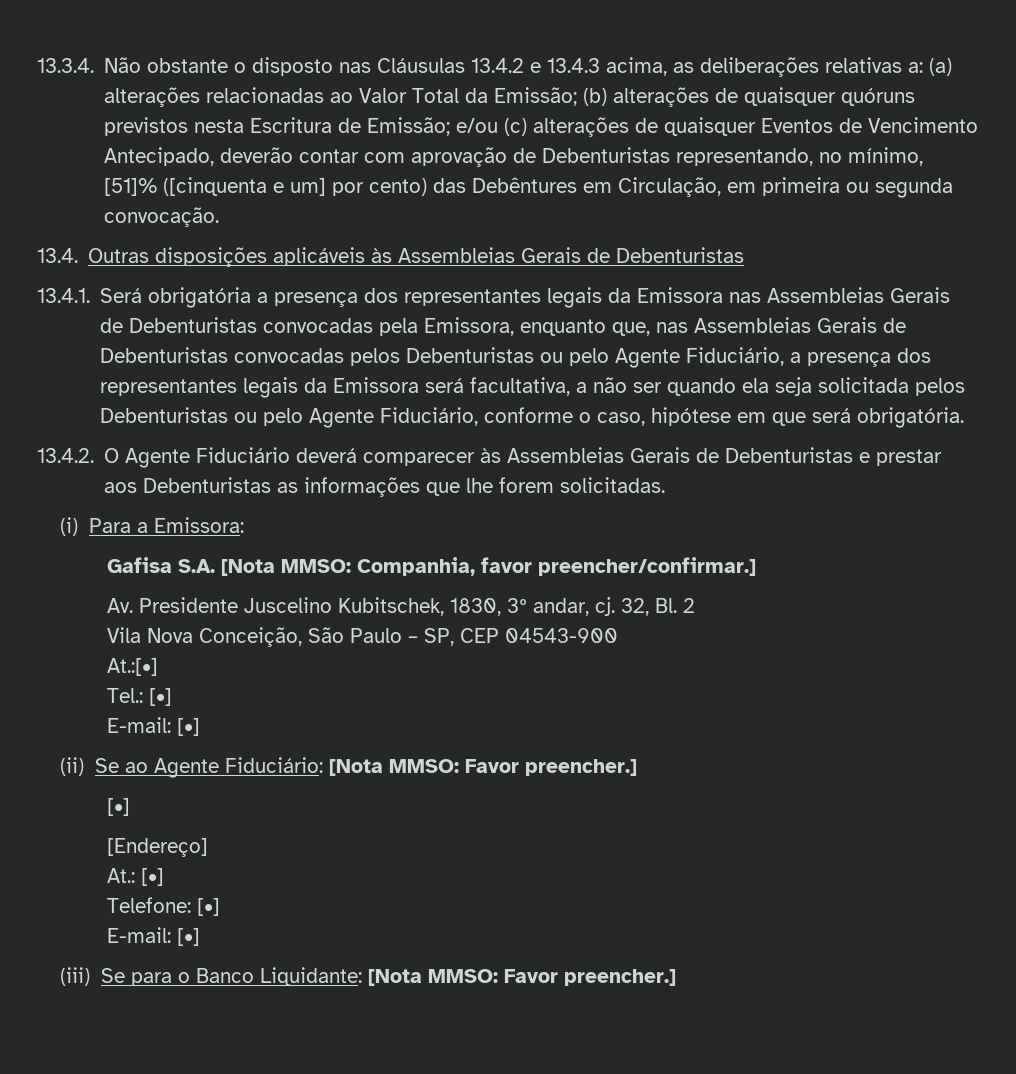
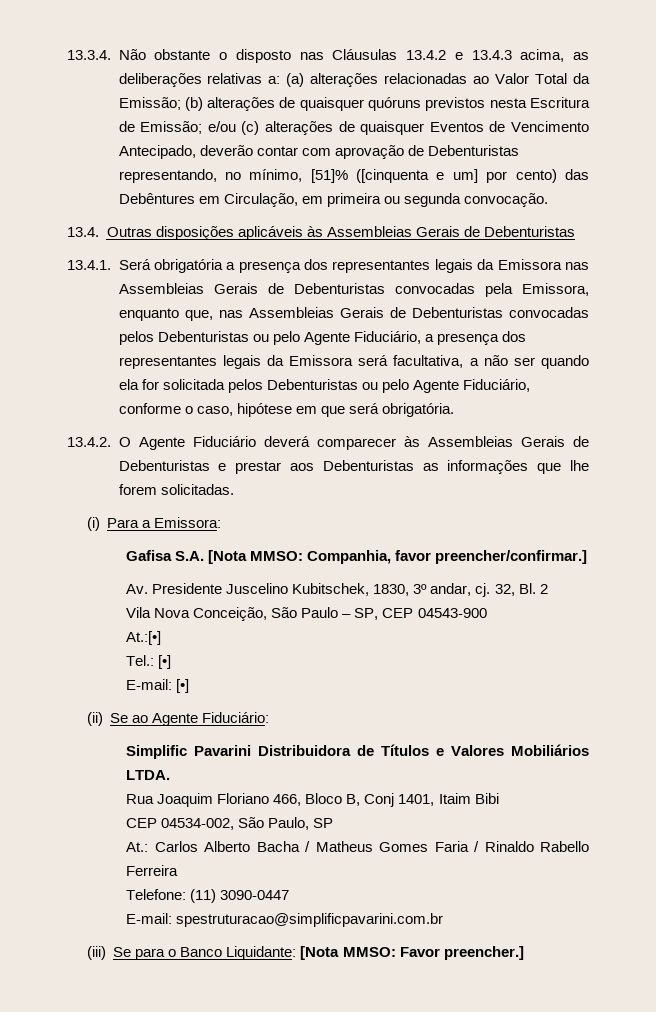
[775,377,813,396] seja -> [141,379,159,390] for
[328,759,637,776] [107,798,131,816] [107,838,209,857] [107,868,165,886] [Nota MMSO: Favor preencher.] // [•] // [Endereço] // At.: [•] -> [126,744,589,759] [126,770,171,780] [126,793,499,807] [126,817,334,830] [126,841,589,852] [126,865,179,876] // Simplific Pavarini Distribuidora de Títulos e Valores Mobiliários LTDA. // Rua Joaquim Floriano 466, Bloco B, Conj 1401, Itaim Bibi // CEP 04534-002, São Paulo, SP // At.: Carlos Alberto Bacha / Matheus Gomes Faria / Rinaldo Rabello Ferreira
[197,898,221,916] [107,927,201,946] [•] // E-mail: [•] -> [190,889,290,903] [126,913,444,927] (11) 3090-0447 // E-mail: spestruturacao@simplificpavarini.com.br

